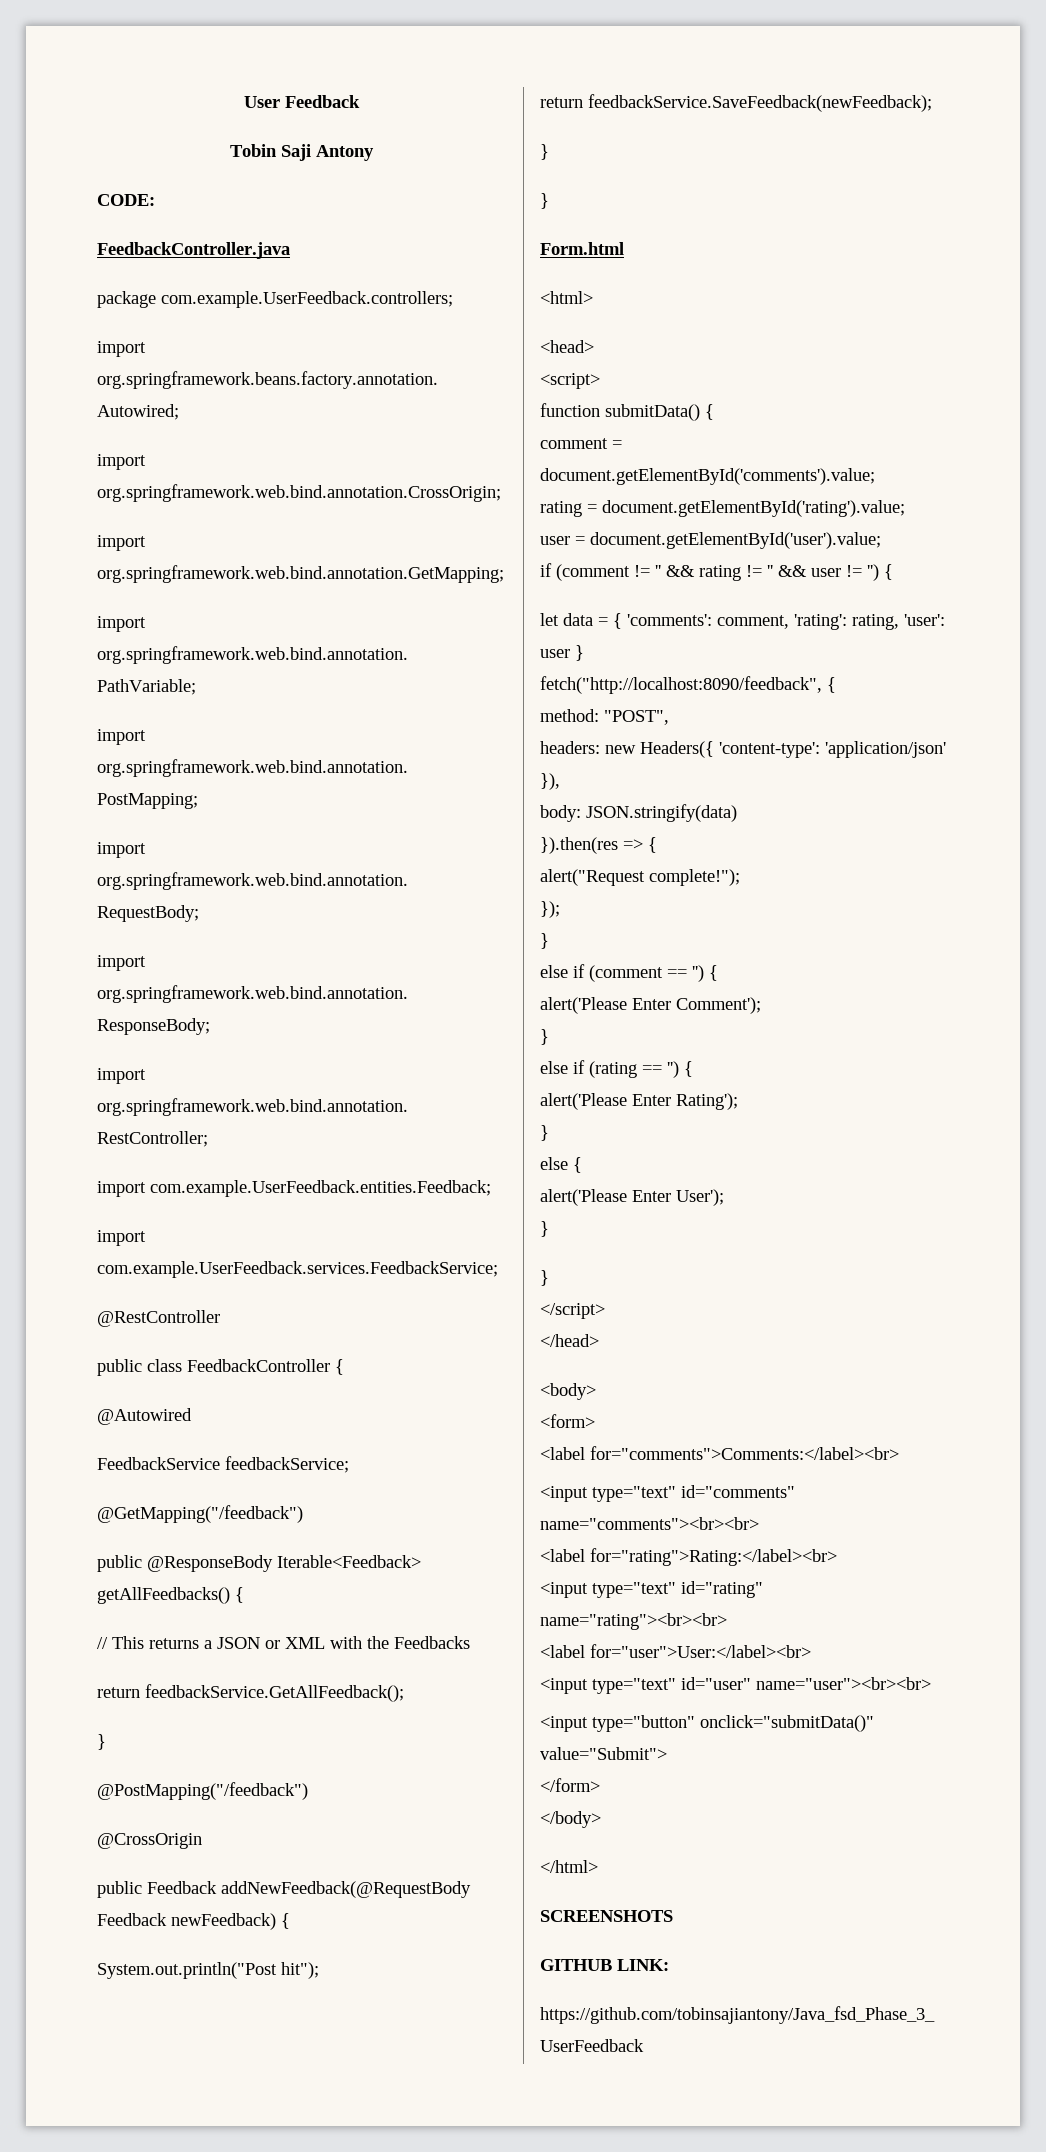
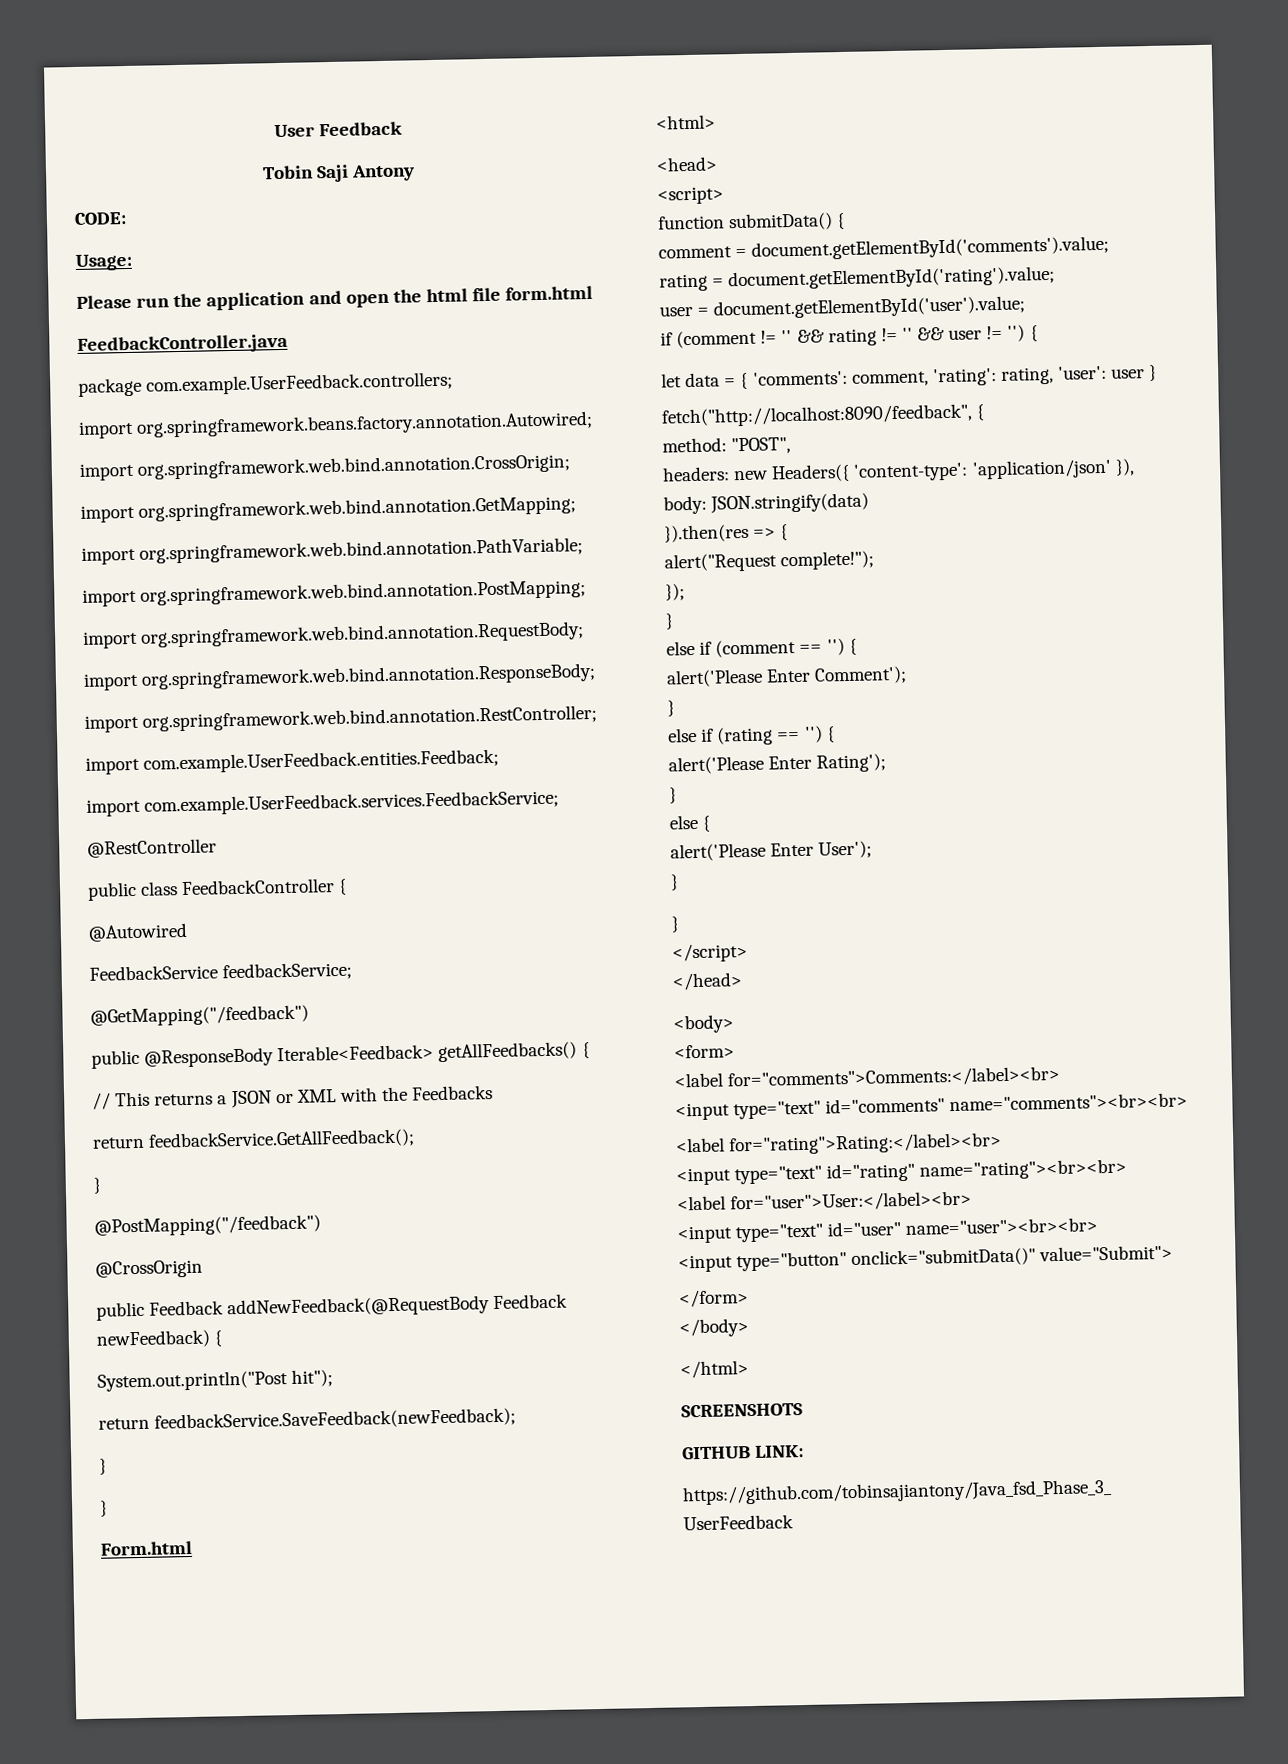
(155, 200) none -> [75,253,132,271] [76,285,594,311] // Usage: // Please run the application and open the html file form.html

